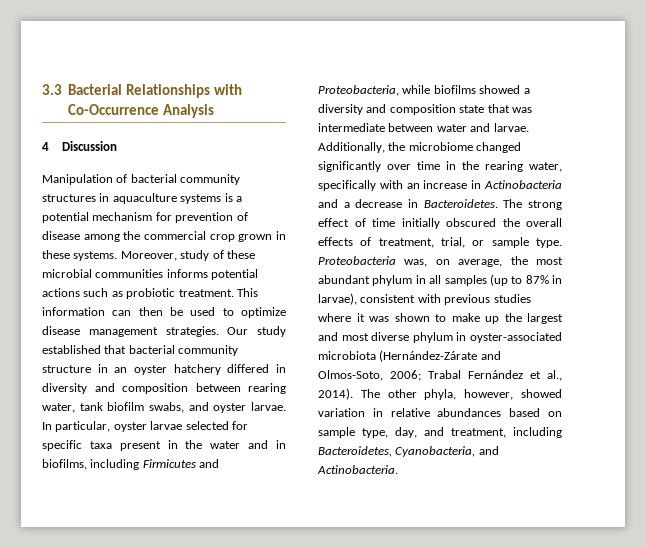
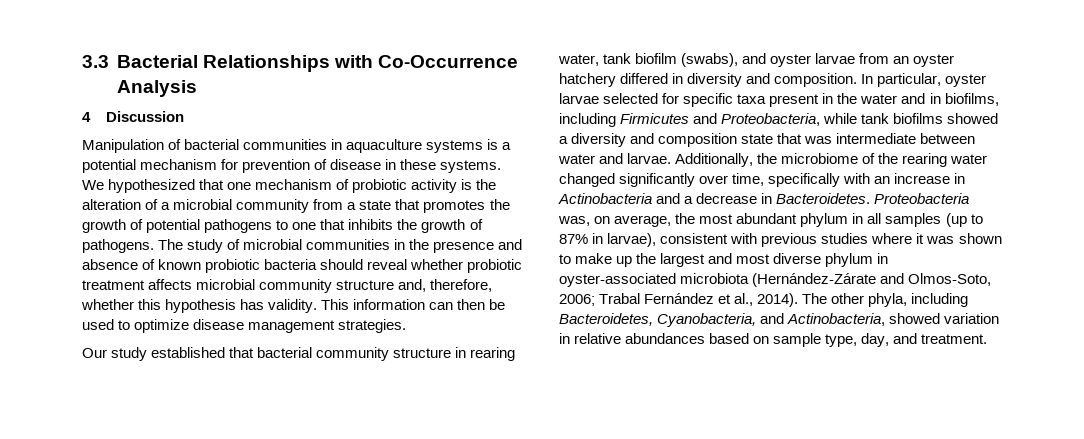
[180,174,241,185] [42,194,96,202] community structures -> [243,139,328,150] communities
[83,231,286,242] [42,250,177,261] among the commercial crop grown in these systems. Moreover, -> [385,159,502,173] [82,179,497,193] [82,199,510,213] [82,219,483,233] [82,239,184,253] in these systems. We hypothesized that one mechanism of probiotic activity is the alteration of a microbial community from a state that promotes the growth of potential pathogens to one that inhibits the growth of pathogens. The
[226,250,255,259] these -> (241, 244) none
[166,269,259,280] [42,288,234,299] informs potential actions such as probiotic treatment. -> [394,239,523,253] [82,259,523,273] [82,279,493,293] [81,299,318,313] in the presence and absence of known probiotic bacteria should reveal whether probiotic treatment affects microbial community structure and, therefore, whether this hypothesis has validity.
(219, 331) none -> (407, 326) //
(108, 368) none -> [470,347,516,361] [558,53,890,67] rearing water, tank biofilm (swabs), and oyster larvae from
[122,383,286,394] [42,402,286,413] composition between rearing water, tank biofilm swabs, and oyster larvae. -> [774,73,858,87] composition.
(431, 89) none -> [861,113,890,124] tank
[476,142,522,153] [318,161,562,172] changed significantly over time in the rearing water, -> [862,153,988,167] [559,173,765,187] of the rearing water changed significantly over time,
[503,199,562,210] [318,218,562,229] [318,237,562,248] The strong effect of time initially obscured the overall effects of treatment, trial, or sample type. -> (871, 198) none
[464,389,514,400] however, -> [911,293,969,307] [559,313,886,327] including Bacteroidetes, Cyanobacteria, and Actinobacteria,
[451,427,562,438] [318,446,499,457] [317,465,398,474] treatment, including Bacteroidetes, Cyanobacteria, and Actinobacteria. -> [921,334,988,344] treatment.

